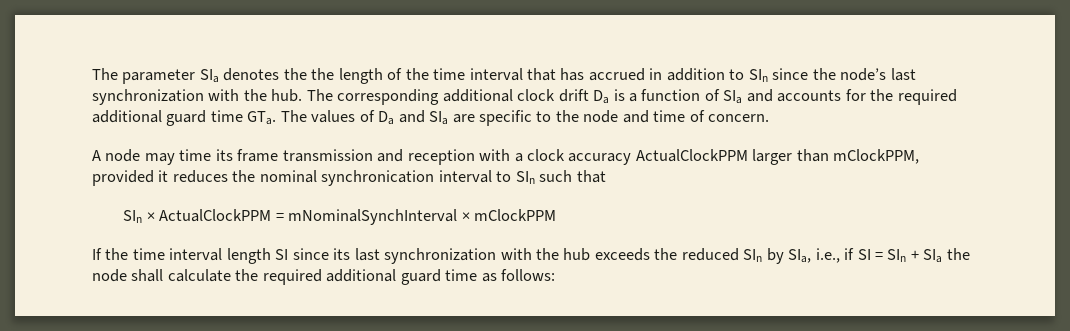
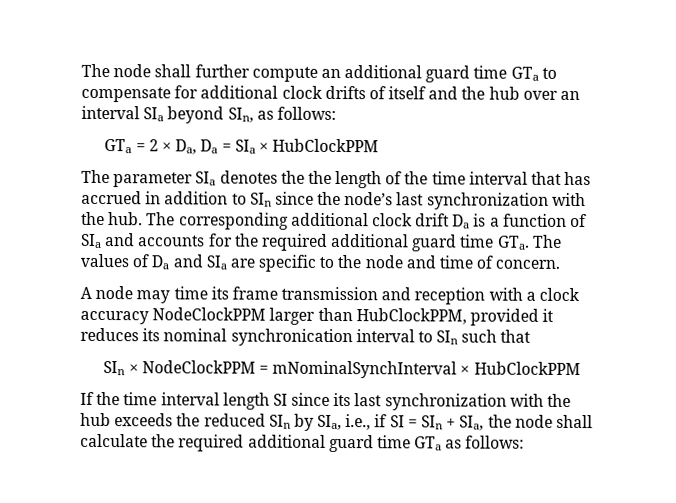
[92,68,118,80] The -> [81,63,557,83] [81,85,581,103] [81,105,336,124] [104,138,380,155] [81,169,110,184] The node shall further compute an additional guard time GTa to compensate for additional clock drifts of itself and the hub over an interval SIa beyond SIn, as follows: // GTa = 2 × Da, Da = SIa × HubClockPPM // The
[635,149,748,162] ActualClockPPM -> [152,307,267,321] NodeClockPPM
[833,149,920,164] mClockPPM, -> [355,308,467,325] HubClockPPM,
[232,170,256,182] the -> [142,328,161,342] its
[159,209,272,222] ActualClockPPM -> [141,360,256,374] NodeClockPPM
[474,209,557,221] mClockPPM -> [473,361,581,376] HubClockPPM
[923,249,943,263] SIa -> [459,415,485,431] SIa,
(478, 275) none -> [414,436,443,451] GTa

